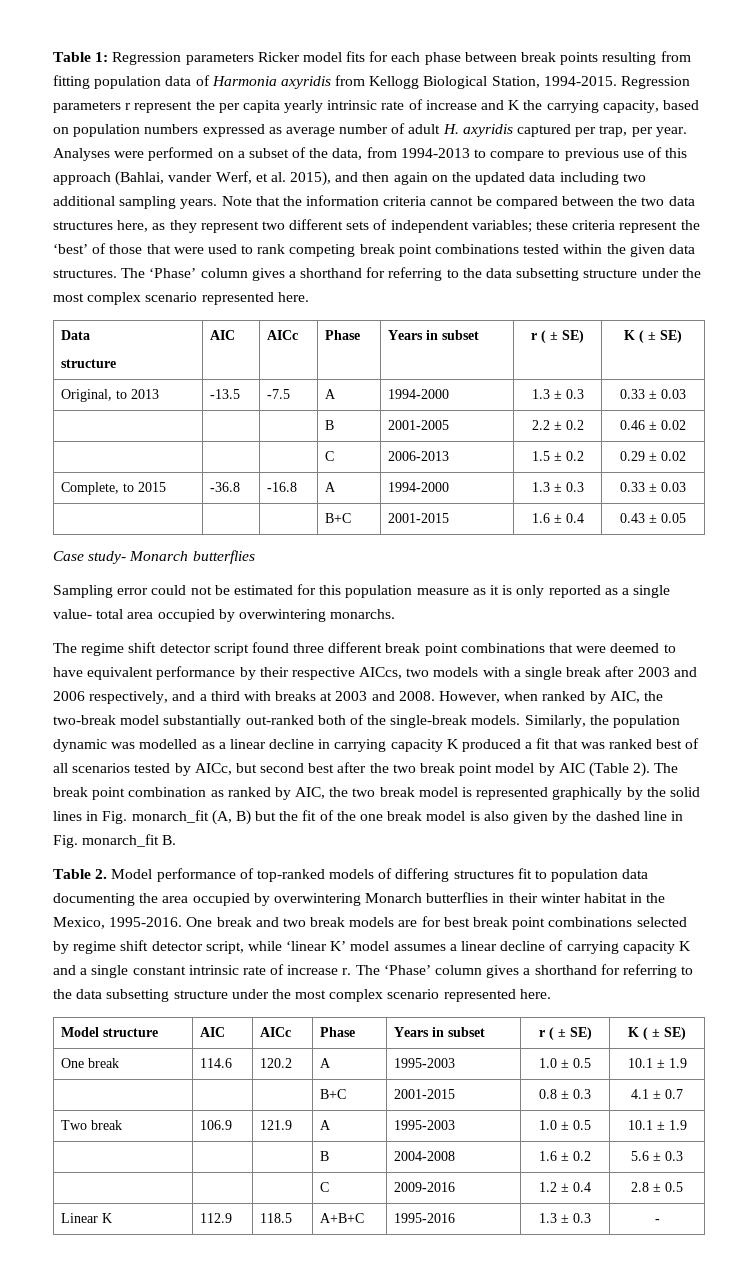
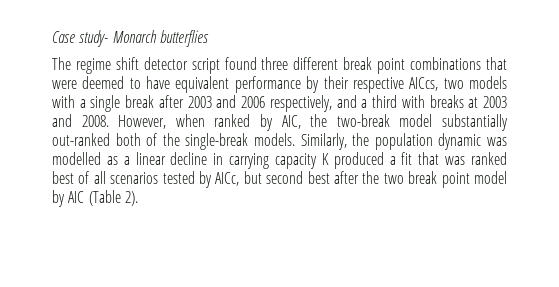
[53,51,691,65] [53,75,691,89] [53,99,699,113] [53,123,687,137] [53,147,688,161] [53,171,646,186] [53,195,695,209] [53,219,700,233] [53,243,695,257] [53,267,701,281] [53,292,309,305] [61,330,91,340] [61,359,117,368] [210,330,236,340] [267,330,299,340] [325,330,361,340] [388,330,480,340] [531,330,584,343] [624,330,682,343] [61,389,160,402] [210,389,241,399] [267,389,291,399] [325,389,337,399] [388,389,450,399] [531,389,584,399] [620,389,686,399] [325,420,335,430] [388,420,450,430] [531,420,584,430] [620,420,686,430] [325,451,335,461] [388,451,450,461] [531,451,584,461] [620,451,686,461] [61,482,167,495] [210,482,241,492] [267,482,298,492] [325,482,337,492] [388,482,450,492] [531,482,584,492] [620,482,686,492] [325,513,352,523] [388,513,450,523] [531,513,584,523] [620,513,686,523] [53,550,255,564] [53,584,671,598] [53,609,396,622] Table 1: Regression parameters Ricker model fits for each phase between break points resulting from fitting population data of Harmonia axyridis from Kellogg Biological Station, 1994-2015. Regression parameters r represent the per capita yearly intrinsic rate of increase and K the carrying capacity, based on population numbers expressed as average number of adult H. axyridis captured per trap, per year. Analyses were performed on a subset of the data, from 1994-2013 to compare to previous use of this approach (Bahlai, vander Werf, et al. 2015), and then again on the updated data including two additional sampling years. Note that the information criteria cannot be compared between the two data structures here, as they represent two different sets of independent variables; these criteria represent the ‘best’ of those that were used to rank competing break point combinations tested within the given data structures. The ‘Phase’ column gives a shorthand for referring to the data subsetting structure under the most complex scenario represented here. // Data // structure | AIC | AICc | Phase | Years in subset | r ( ± SE) | K ( ± SE) // Original, to 2013 | -13.5 | -7.5 | A | 1994-2000 | 1.3 ± 0.3 | 0.33 ± 0.03 // | | | B | 2001-2005 | 2.2 ± 0.2 | 0.46 ± 0.02 // | | | C | 2006-2013 | 1.5 ± 0.2 | 0.29 ± 0.02 // Complete, to 2015 | -36.8 | -16.8 | A | 1994-2000 | 1.3 ± 0.3 | 0.33 ± 0.03 // | | | B+C | 2001-2015 | 1.6 ± 0.4 | 0.43 ± 0.05 // Case study- Monarch butterflies // Sampling error could not be estimated for this population measure as it is only reported as a single value- total area occupied by overwintering monarchs. -> [52,30,209,47] Case study- Monarch butterflies
[654,763,679,773] [53,787,700,800] [53,810,683,825] [53,834,177,848] [53,868,649,882] [53,892,666,906] [53,916,687,930] [53,940,691,954] [53,964,694,978] [53,989,551,1002] [61,1027,159,1037] [200,1027,226,1037] [260,1027,292,1037] [320,1027,356,1037] [394,1027,486,1037] [538,1027,592,1040] [628,1027,686,1040] [61,1058,120,1068] [200,1058,233,1068] [260,1058,293,1068] [320,1058,332,1068] [394,1058,456,1068] [539,1058,591,1068] [627,1058,687,1068] [320,1089,347,1099] [394,1089,456,1099] [539,1089,591,1099] [631,1089,683,1099] [61,1120,123,1130] [200,1120,233,1130] [260,1120,293,1130] [320,1120,332,1130] [394,1120,456,1130] [539,1120,591,1130] [627,1120,687,1130] [320,1151,330,1161] [394,1151,456,1161] [539,1151,591,1161] [631,1151,683,1161] [320,1182,330,1192] [394,1182,456,1192] [539,1182,591,1192] [631,1182,683,1192] [61,1213,113,1223] [200,1213,233,1223] [260,1213,293,1223] [320,1213,365,1223] [394,1213,456,1223] [539,1213,591,1223] [654,1219,660,1223] The break point combination as ranked by AIC, the two break model is represented graphically by the solid lines in Fig. monarch_fit (A, B) but the fit of the one break model is also given by the dashed line in Fig. monarch_fit B. // Table 2. Model performance of top-ranked models of differing structures fit to population data documenting the area occupied by overwintering Monarch butterflies in their winter habitat in the Mexico, 1995-2016. One break and two break models are for best break point combinations selected by regime shift detector script, while ‘linear K’ model assumes a linear decline of carrying capacity K and a single constant intrinsic rate of increase r. The ‘Phase’ column gives a shorthand for referring to the data subsetting structure under the most complex scenario represented here. // Model structure | AIC | AICc | Phase | Years in subset | r ( ± SE) | K ( ± SE) // One break | 114.6 | 120.2 | A | 1995-2003 | 1.0 ± 0.5 | 10.1 ± 1.9 // | | | B+C | 2001-2015 | 0.8 ± 0.3 | 4.1 ± 0.7 // Two break | 106.9 | 121.9 | A | 1995-2003 | 1.0 ± 0.5 | 10.1 ± 1.9 // | | | B | 2004-2008 | 1.6 ± 0.2 | 5.6 ± 0.3 // | | | C | 2009-2016 | 1.2 ± 0.4 | 2.8 ± 0.5 // Linear K | 112.9 | 118.5 | A+B+C | 1995-2016 | 1.3 ± 0.3 | - -> (138, 198) none

